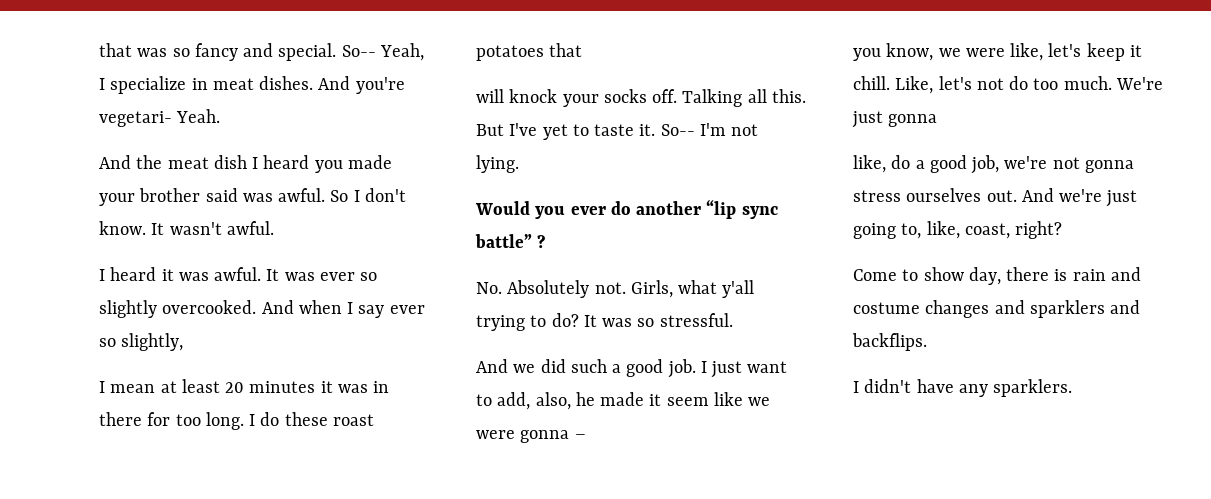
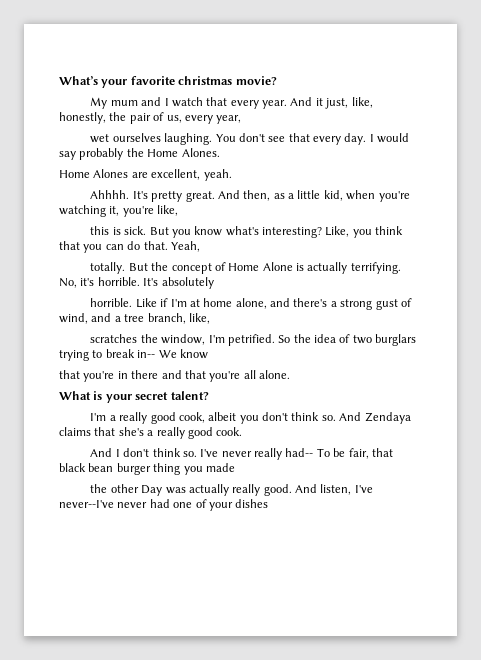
[99,43,424,61] [99,76,405,94] [99,109,221,127] [99,155,392,173] [99,188,406,206] [99,221,274,235] [99,267,378,281] [99,300,425,318] [99,333,184,351] [99,379,390,393] [99,412,374,430] [476,43,583,61] [476,89,806,107] [476,123,759,140] [476,155,519,173] [475,200,778,219] [475,234,546,248] [476,280,755,298] [476,313,733,331] [476,359,788,378] [476,392,771,410] [476,430,586,443] [853,43,1142,61] [853,76,1163,94] [852,111,938,128] [853,155,1134,174] [853,188,1138,207] [853,221,1063,239] [853,267,1141,285] [853,300,1141,318] [852,333,927,351] [853,379,1073,397] that was so fancy and special. So-- Yeah, I specialize in meat dishes. And you're vegetari- Yeah. // And the meat dish I heard you made your brother said was awful. So I don't know. It wasn't awful. // I heard it was awful. It was ever so slightly overcooked. And when I say ever so slightly, // I mean at least 20 minutes it was in there for too long. I do these roast potatoes that // will knock your socks off. Talking all this. But I've yet to taste it. So-- I'm not lying. // Would you ever do another “lip sync battle” ? // No. Absolutely not. Girls, what y'all trying to do? It was so stressful. // And we did such a good job. I just want to add, also, he made it seem like we were gonna – // you know, we were like, let's keep it chill. Like, let's not do too much. We're just gonna // like, do a good job, we're not gonna stress ourselves out. And we're just going to, like, coast, right? // Come to show day, there is rain and costume changes and sparklers and backflips. // I didn't have any sparklers. -> [59,76,277,88] [90,97,373,109] [59,112,242,124] [90,133,410,145] [59,148,220,160] [59,169,232,181] [90,190,410,202] [59,205,179,217] [90,226,404,238] [59,241,200,253] [90,262,401,274] [59,277,214,289] [90,298,412,310] [59,313,210,324] [90,334,417,346] [59,349,208,361] [59,370,290,382] [59,391,209,403] [90,412,411,424] [59,427,243,439] [90,448,393,460] [59,463,235,475] [90,484,373,496] [59,499,269,511] What’s your favorite christmas movie? // My mum and I watch that every year. And it just, like, honestly, the pair of us, every year, // wet ourselves laughing. You don't see that every day. I would say probably the Home Alones. // Home Alones are excellent, yeah. // Ahhhh. It's pretty great. And then, as a little kid, when you're watching it, you're like, // this is sick. But you know what's interesting? Like, you think that you can do that. Yeah, // totally. But the concept of Home Alone is actually terrifying. No, it's horrible. It's absolutely // horrible. Like if I'm at home alone, and there's a strong gust of wind, and a tree branch, like, // scratches the window, I'm petrified. So the idea of two burglars trying to break in-- We know // that you're in there and that you're all alone. // What is your secret talent? // I'm a really good cook, albeit you don't think so. And Zendaya claims that she's a really good cook. // And I don't think so. I've never really had-- To be fair, that black bean burger thing you made // the other Day was actually really good. And listen, I've never--I've never had one of your dishes

